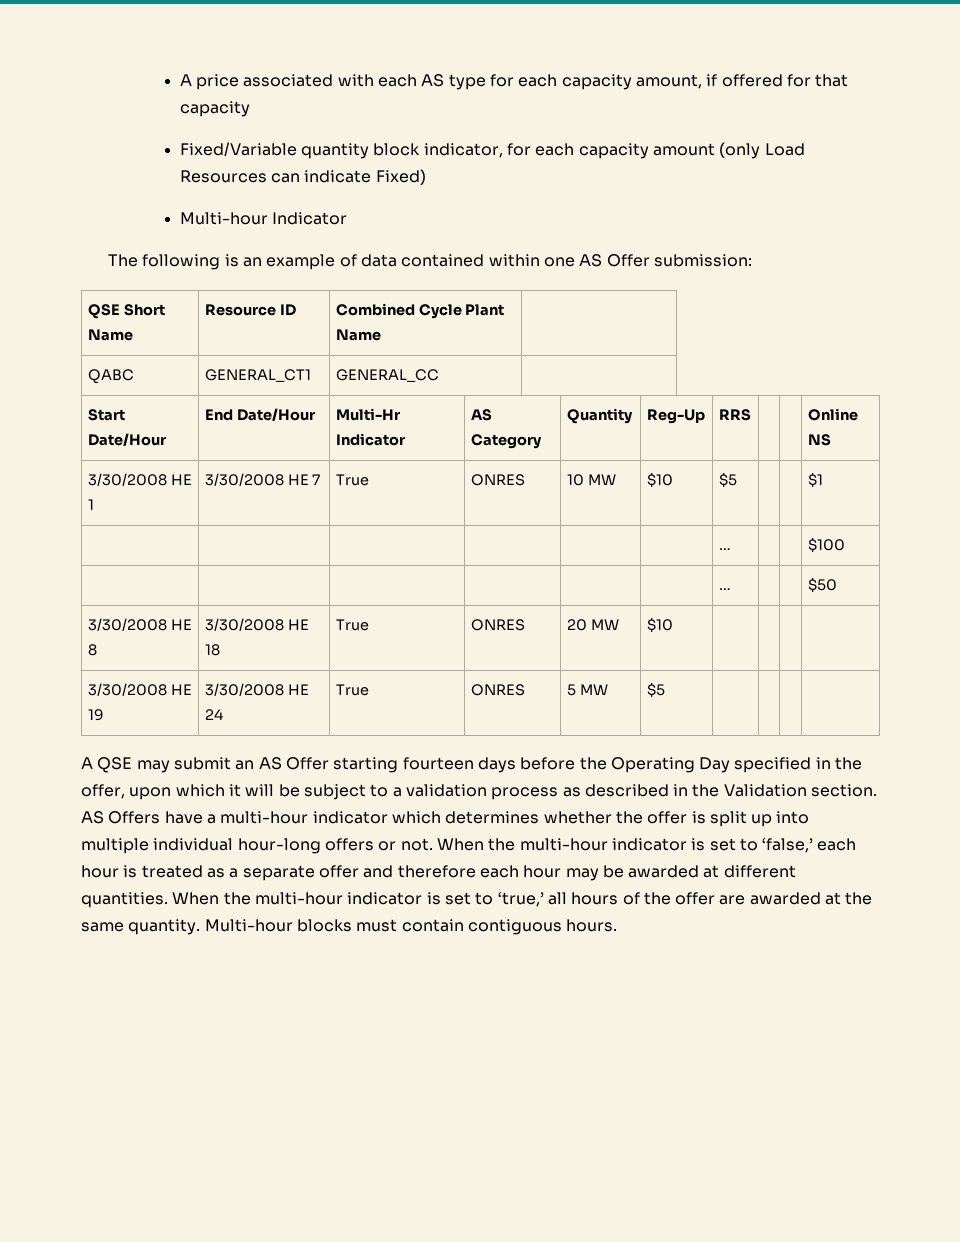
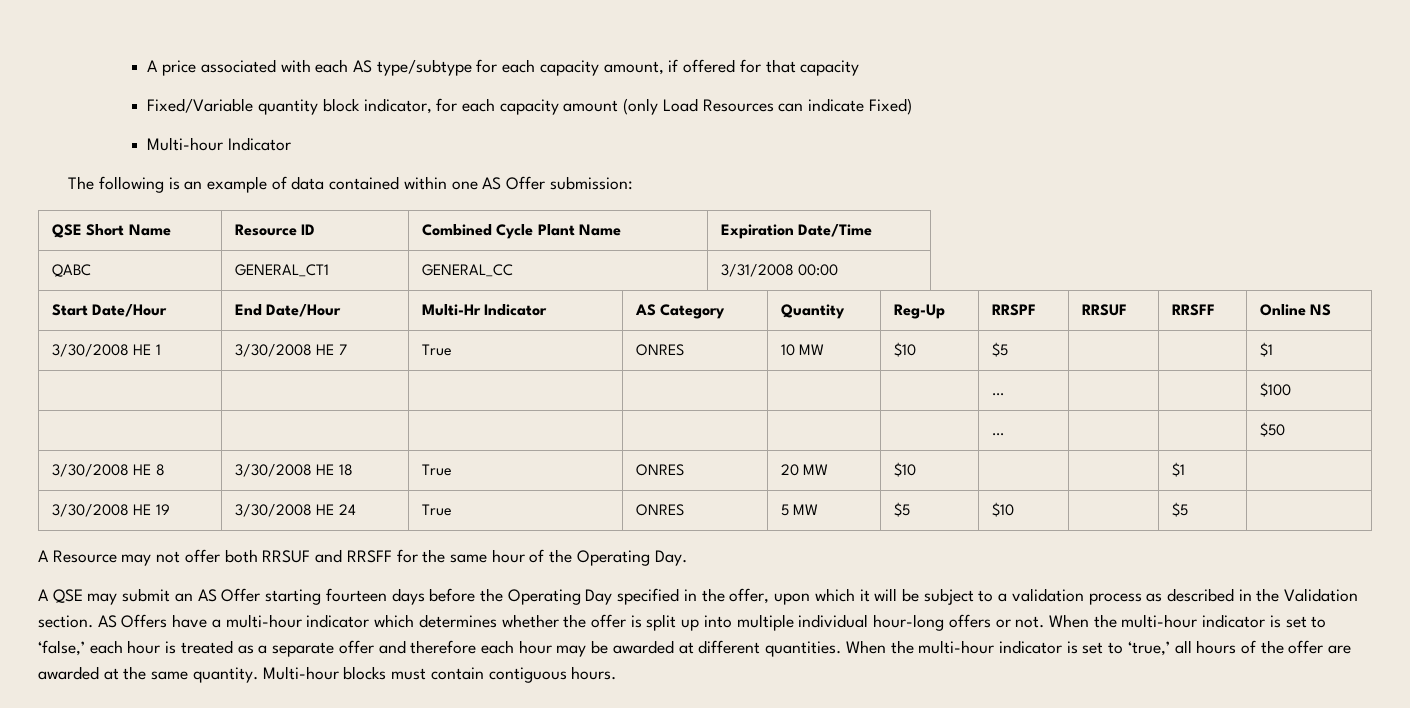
[448,74,486,90] type -> [376,59,472,76] type/subtype
(381, 335) none -> [720,224,873,239] Expiration Date/Time
(439, 375) none -> [720,264,839,277] 3/31/2008 00:00
[718,409,751,421] RRS | | -> [991,304,1036,316] [1081,304,1127,316] [1171,304,1215,316] RRSPF | RRSUF | RRSFF
(673, 625) none -> [1171,462,1185,477] $1
(665, 690) | | | -> [991,502,1014,517] [1171,502,1188,517] [38,549,687,566] $10 | | $5 | // A Resource may not offer both RRSUF and RRSFF for the same hour of the Operating Day.

